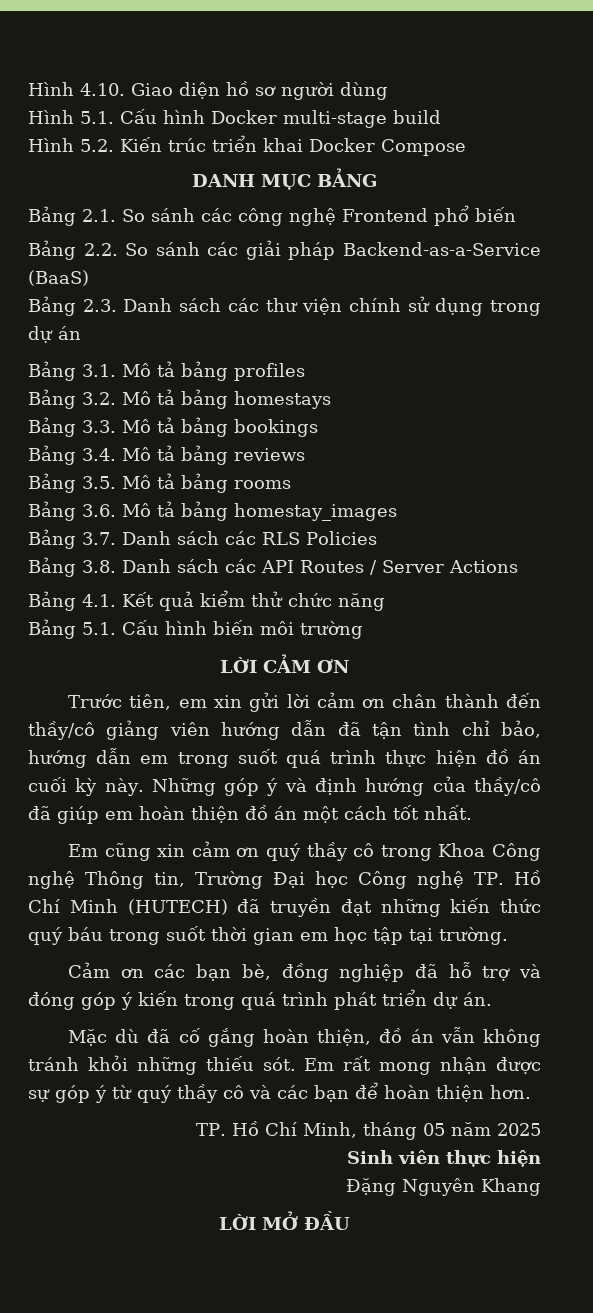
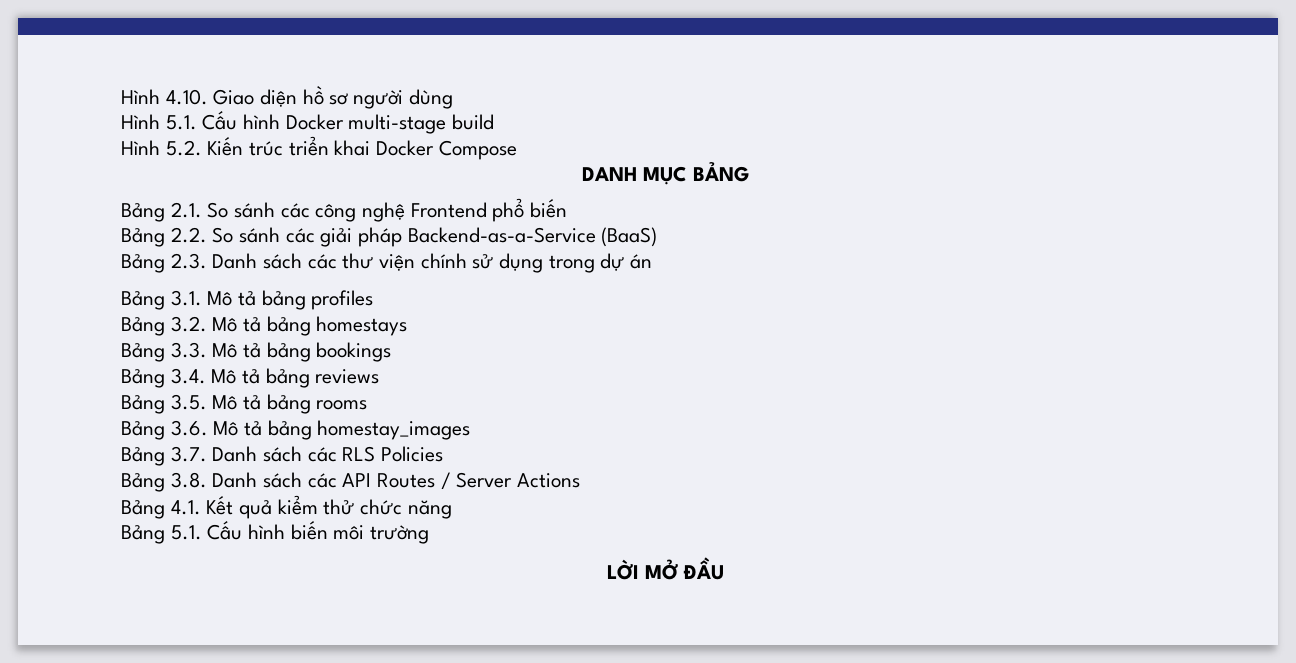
[220,654,349,673] [68,692,541,712] [28,720,541,740] [28,748,541,768] [28,776,541,796] [28,805,472,824] [68,841,541,861] [28,870,541,889] [28,898,541,917] [28,926,508,945] [68,962,542,982] [28,989,492,1010] [68,1027,542,1047] [28,1055,542,1075] [28,1082,531,1103] [196,1121,541,1140] [347,1150,541,1167] [346,1178,541,1196] // LỜI CẢM ƠN // Trước tiên, em xin gửi lời cảm ơn chân thành đến thầy/cô giảng viên hướng dẫn đã tận tình chỉ bảo, hướng dẫn em trong suốt quá trình thực hiện đồ án cuối kỳ này. Những góp ý và định hướng của thầy/cô đã giúp em hoàn thiện đồ án một cách tốt nhất. // Em cũng xin cảm ơn quý thầy cô trong Khoa Công nghệ Thông tin, Trường Đại học Công nghệ TP. Hồ Chí Minh (HUTECH) đã truyền đạt những kiến thức quý báu trong suốt thời gian em học tập tại trường. // Cảm ơn các bạn bè, đồng nghiệp đã hỗ trợ và đóng góp ý kiến trong quá trình phát triển dự án. // Mặc dù đã cố gắng hoàn thiện, đồ án vẫn không tránh khỏi những thiếu sót. Em rất mong nhận được sự góp ý từ quý thầy cô và các bạn để hoàn thiện hơn. // TP. Hồ Chí Minh, tháng 05 năm 2025 // Sinh viên thực hiện // Đặng Nguyên Khang -> (430, 534) none

